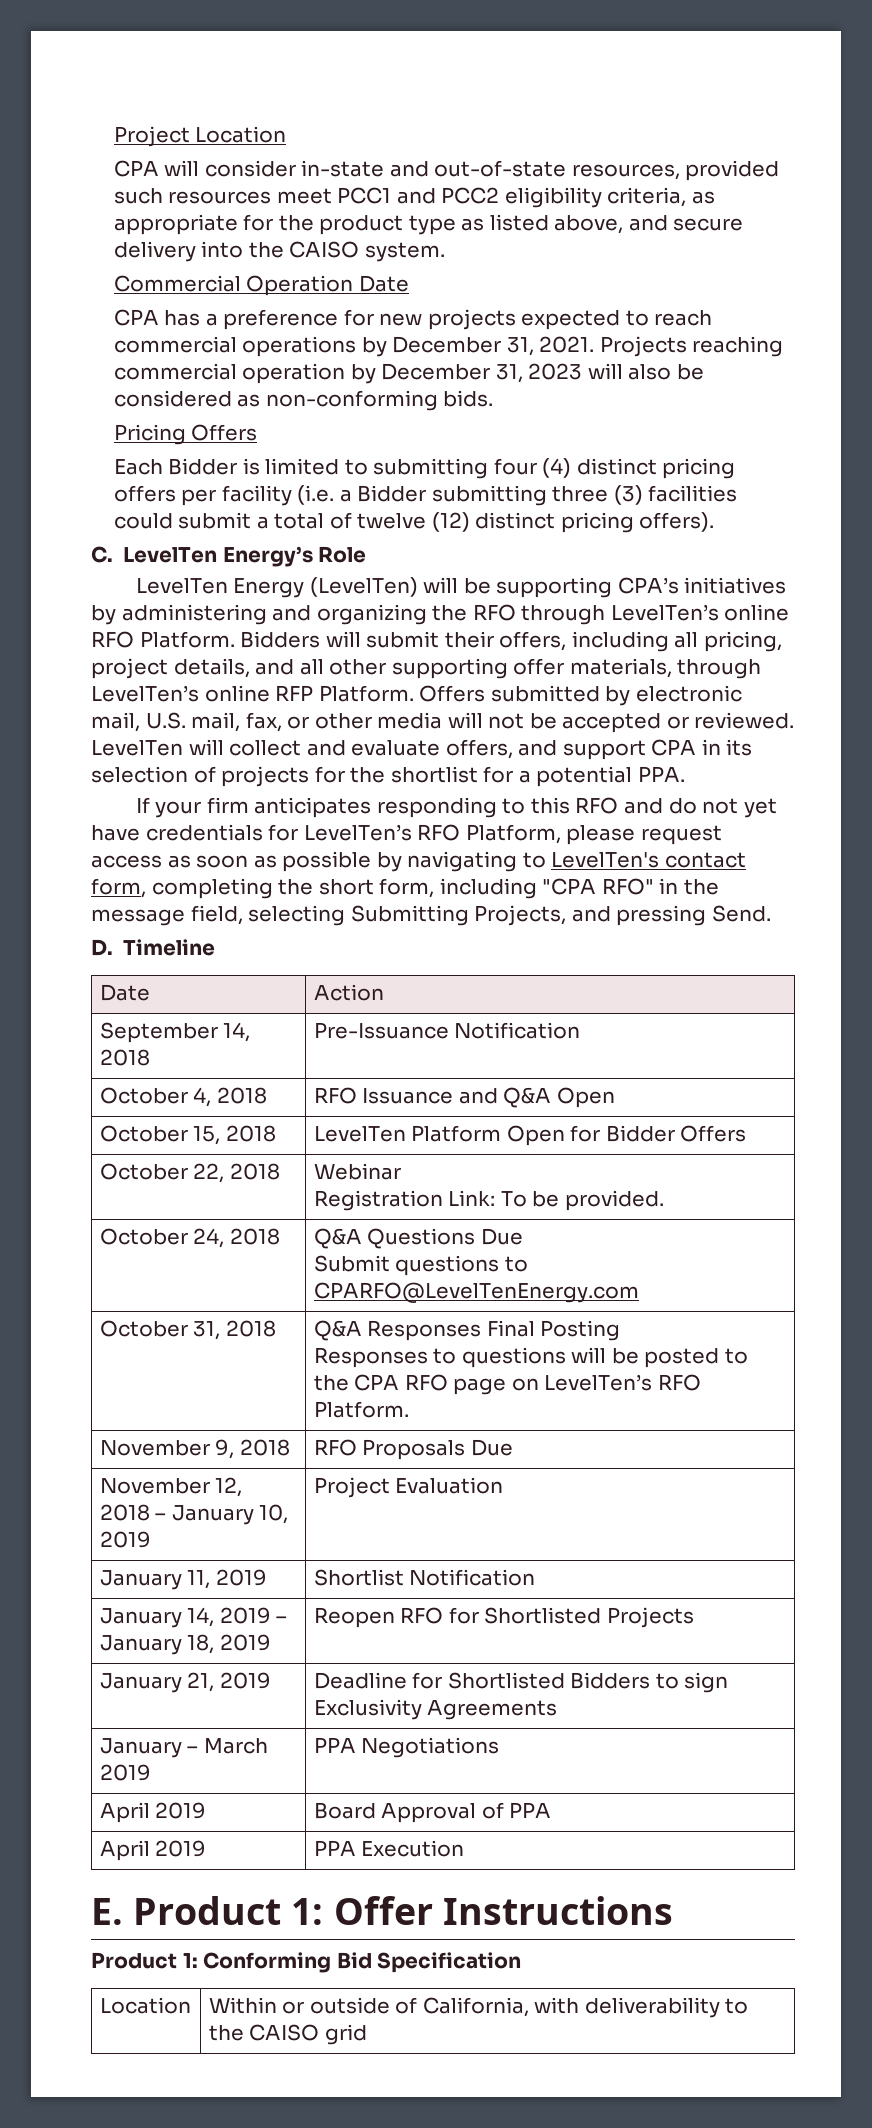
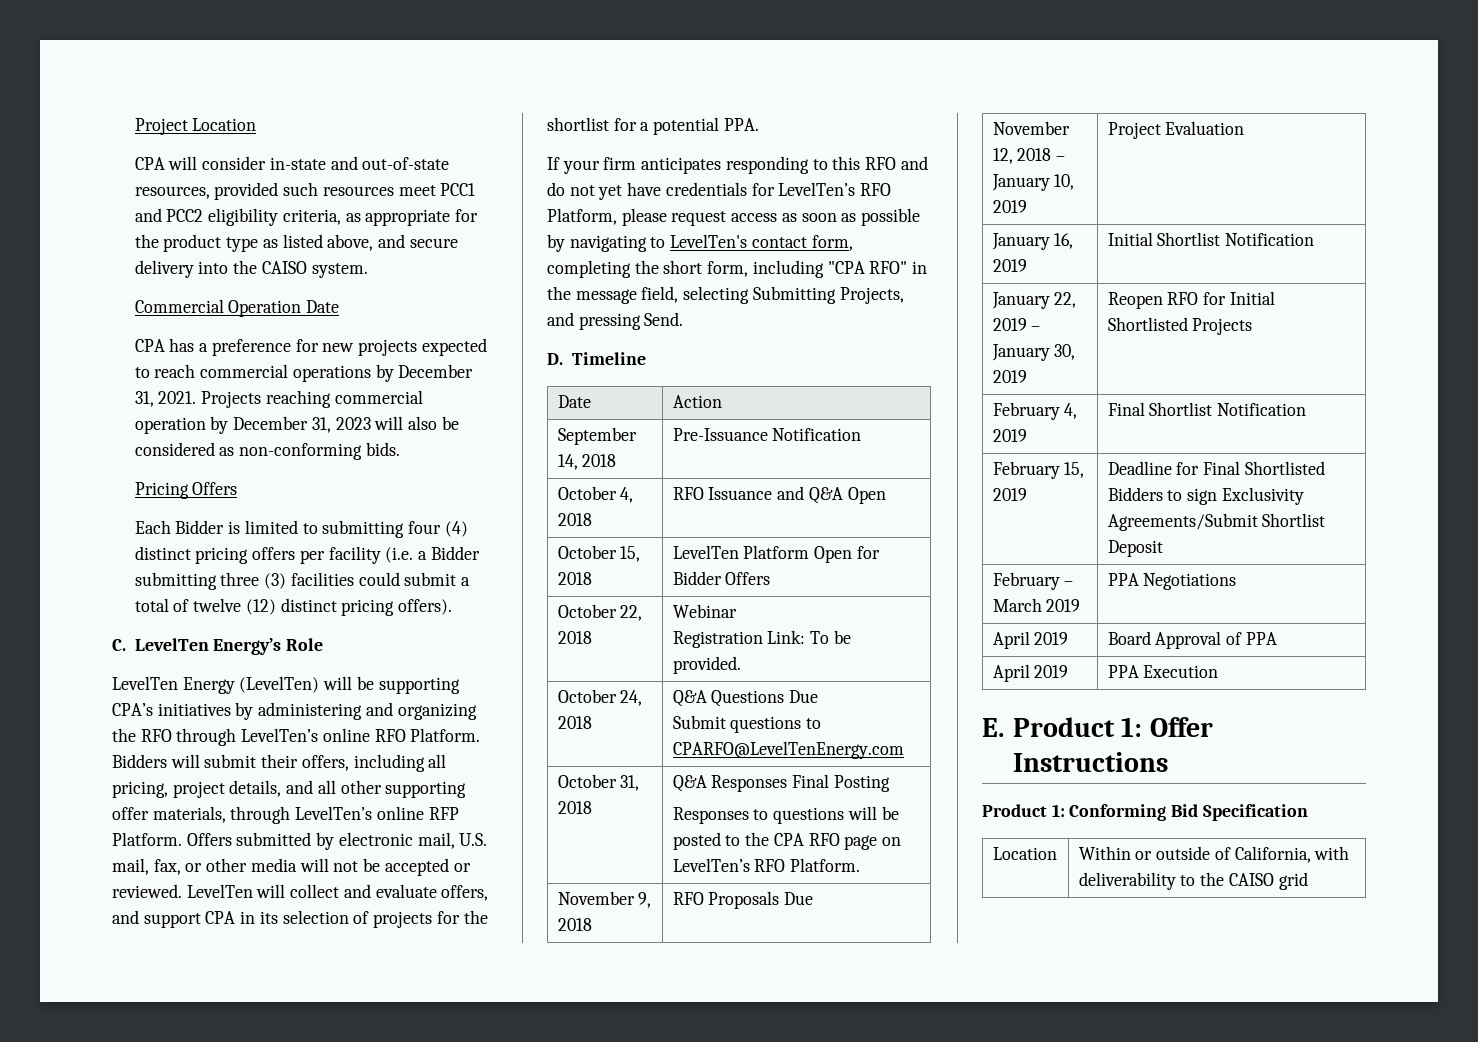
[187,1569,267,1589] 11, 2019 | -> [1054,233,1074,249] [992,259,1027,272] [1107,232,1153,246] 16, 2019 | Initial
[187,1607,215,1627] 14, -> [1054,292,1077,308] 22,
[187,1634,215,1654] 18, -> [1054,344,1076,360] 30,
(479, 1615) none -> [1229,291,1275,305] Initial
[99,1672,215,1693] January 21, -> [992,402,1078,420] [992,429,1027,442] [1107,402,1307,416] [992,461,1085,479] February 4, 2019 | Final Shortlist Notification // February 15,
(443, 1680) none -> [1203,461,1241,475] Final
[427,1700,558,1720] [99,1738,182,1758] Agreements // January -> [1107,513,1326,531] [1107,540,1163,557] [992,572,1060,590] Agreements/Submit Shortlist Deposit // February

